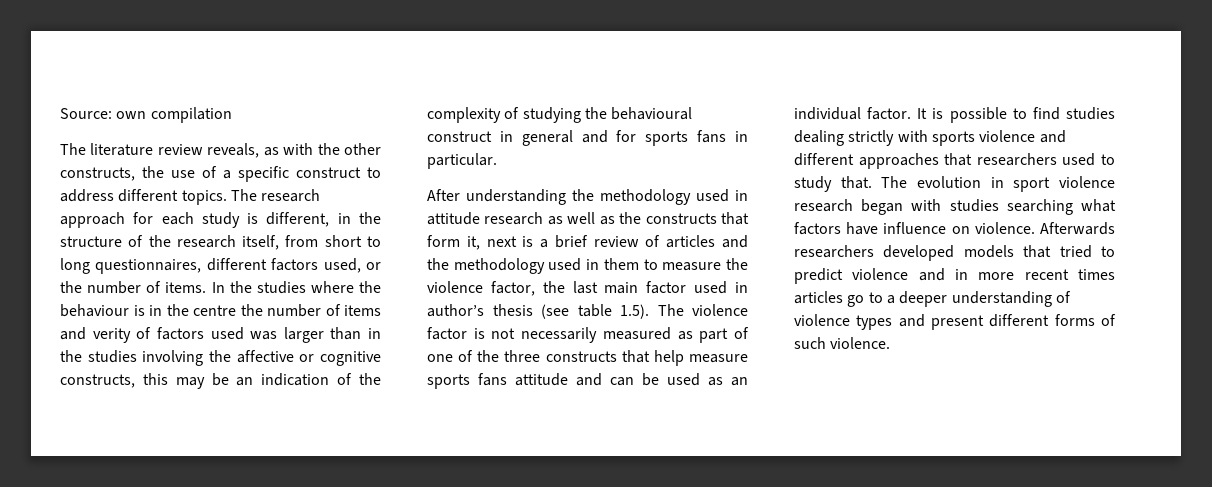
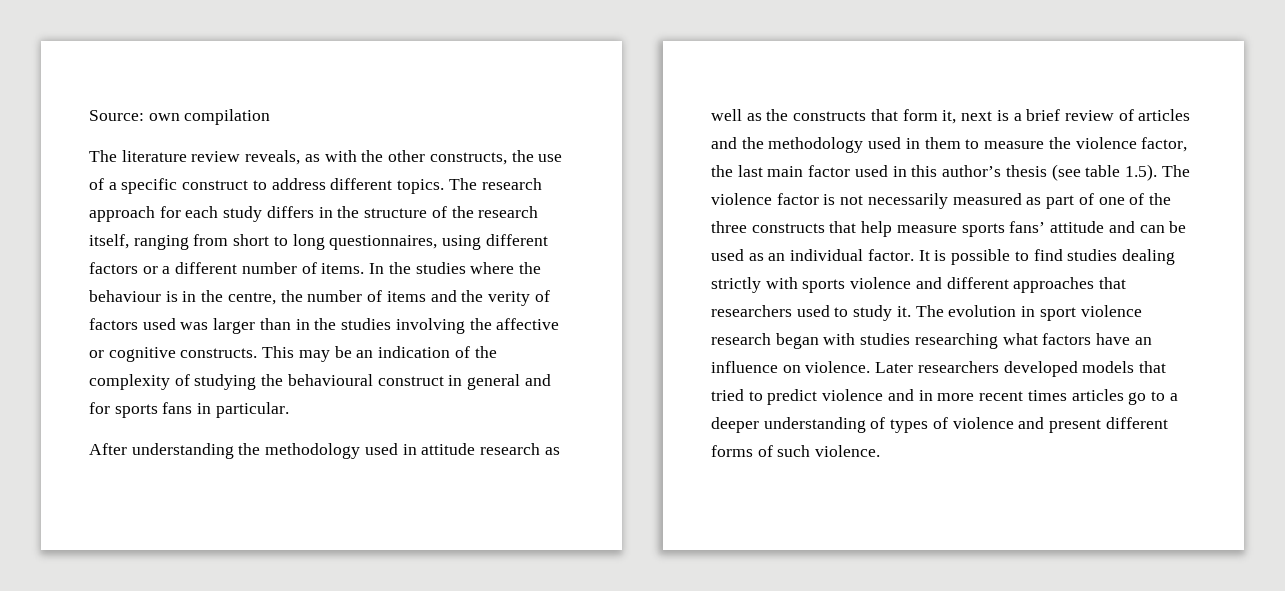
[247,212,330,227] is different, -> [266,206,314,218] differs
(280, 242) none -> [133,235,189,250] ranging
(202, 266) none -> [442,235,482,250] using
[323,258,381,273] [60,281,82,293] used, or the -> [142,262,238,274] or a different
[193,305,236,316] centre -> [227,292,276,305] centre,
(86, 333) none -> [461,290,484,302] the
[60,373,168,388] constructs, this -> [180,346,295,358] constructs. This
(748, 287) none -> [911,165,938,177] this
[478,373,507,386] fans -> [1009,221,1046,233] fans’
[840,176,872,189] that. -> [896,306,911,317] it.
[1006,199,1073,215] searching -> [914,333,998,349] researching
(879, 228) none -> [1134,337,1152,345] an
[1040,222,1115,235] Afterwards -> [875,362,914,373] Later
[794,314,893,330] violence types -> [890,417,1014,433] types of violence

